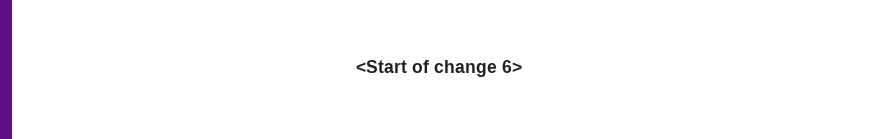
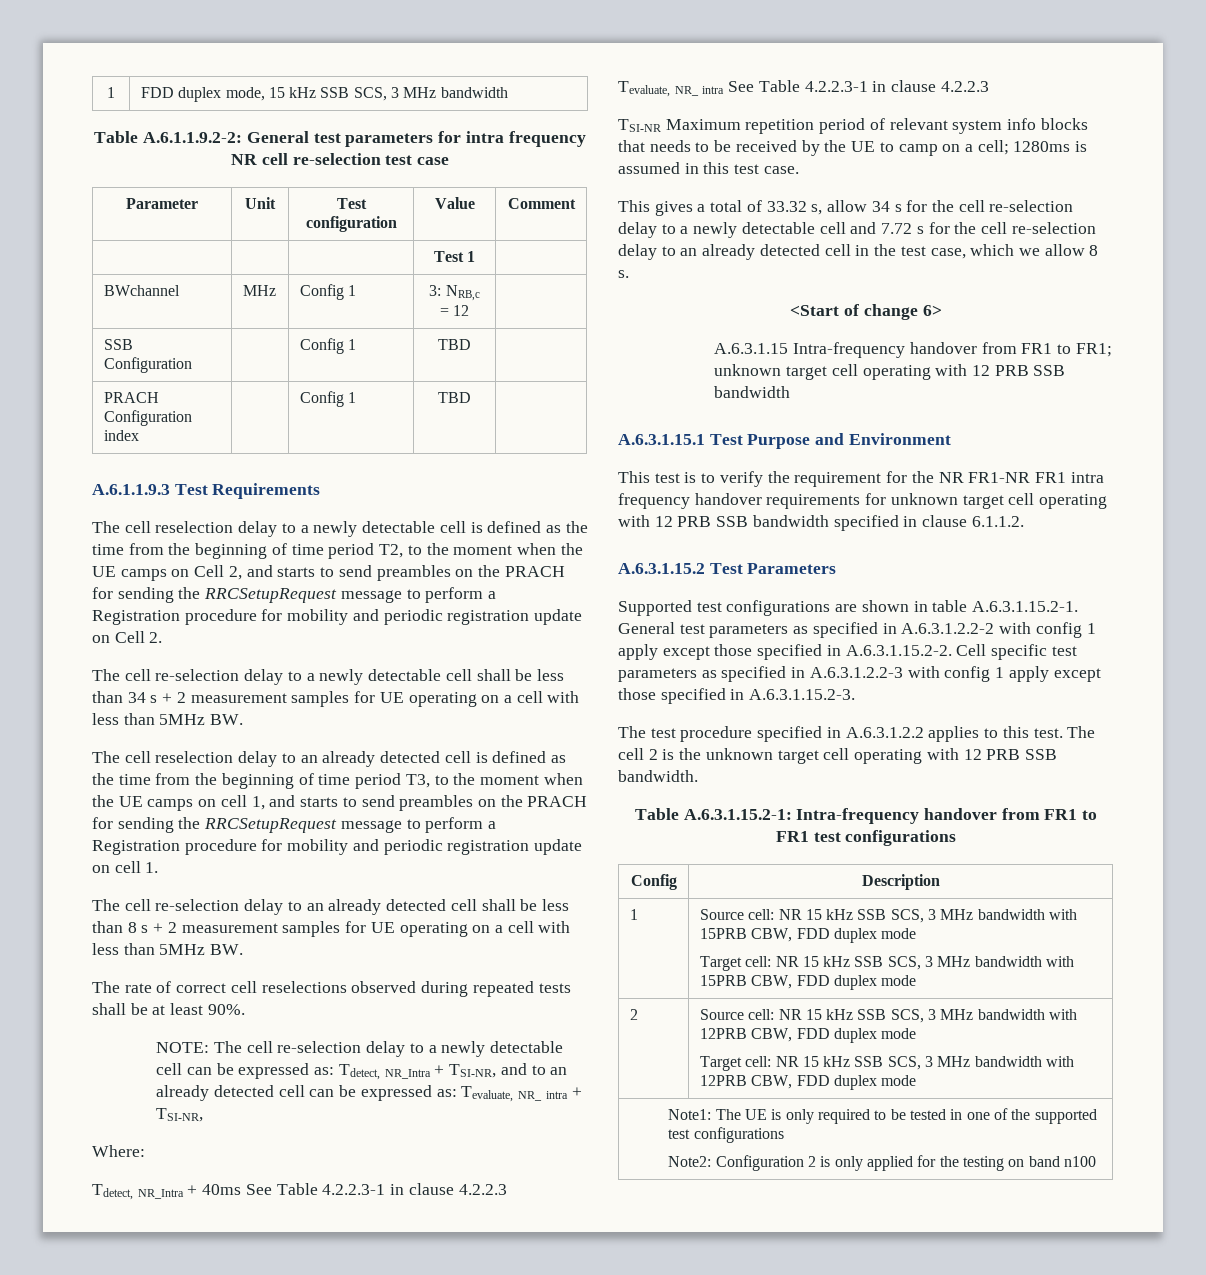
[355,60,522,77] <Start of change 6> -> [107,87,115,98] [140,87,508,102] [94,131,586,147] [231,153,449,165] [126,198,198,209] [245,197,276,209] [336,198,367,209] [305,216,397,232] [434,197,475,209] [507,198,576,209] [433,251,476,262] [103,285,180,296] [242,285,276,296] [299,284,357,300] [429,285,480,301] [439,305,470,316] [103,339,133,350] [103,357,192,373] [299,338,357,354] [438,339,471,350] [103,392,159,403] [103,410,192,426] [103,430,139,441] [299,391,357,407] [438,392,471,403] [92,483,321,499] [92,521,588,537] [92,543,583,559] [92,565,565,581] [92,587,497,603] [92,609,583,625] [92,631,163,643] [92,669,564,685] [92,691,580,707] [92,713,244,725] [92,751,566,767] [92,773,583,789] [92,795,588,811] [92,817,497,833] [92,839,583,855] [92,861,159,873] [92,899,569,915] [92,921,571,937] [92,943,244,955] [92,981,571,997] [92,1003,245,1015] [156,1041,564,1057] [156,1063,568,1080] [156,1085,582,1102] [156,1108,204,1122] [92,1145,145,1157] [92,1183,507,1200] [618,80,989,97] [618,118,1088,134] [618,140,1088,156] [618,162,799,174] [618,200,1074,216] [618,222,1096,238] [618,244,1099,260] [618,270,629,278] [790,304,942,320] [714,342,1112,358] [714,364,1066,380] [714,386,791,398] [618,433,951,449] [618,471,1104,487] [618,493,1108,509] [618,515,1024,531] [618,563,837,574] [618,600,1079,616] [618,622,1096,638] [618,644,1077,660] [618,666,1101,682] [618,688,856,704] [618,726,1096,742] [618,748,1057,764] [618,770,698,782] [634,808,1098,824] [775,830,957,846] [630,874,677,890] [861,874,940,890] [629,909,638,920] [699,909,1078,923] [699,928,917,943] [699,956,1075,971] [699,975,917,990] [629,1009,638,1020] [699,1009,1078,1023] [699,1028,917,1043] [699,1056,1075,1071] [699,1075,917,1090] [668,1108,1097,1124] [668,1127,784,1143] [668,1155,1096,1171] 1 | FDD duplex mode, 15 kHz SSB SCS, 3 MHz bandwidth // Table A.6.1.1.9.2-2: General test parameters for intra frequency NR cell re-selection test case // Parameter | Unit | Test configuration | Value | Comment // | | | Test 1 | // BWchannel | MHz | Config 1 | 3: NRB,c = 12 | // SSB Configuration | | Config 1 | TBD | // PRACH Configuration index | | Config 1 | TBD | // A.6.1.1.9.3 Test Requirements // The cell reselection delay to a newly detectable cell is defined as the time from the beginning of time period T2, to the moment when the UE camps on Cell 2, and starts to send preambles on the PRACH for sending the RRCSetupRequest message to perform a Registration procedure for mobility and periodic registration update on Cell 2. // The cell re-selection delay to a newly detectable cell shall be less than 34 s + 2 measurement samples for UE operating on a cell with less than 5MHz BW. // The cell reselection delay to an already detected cell is defined as the time from the beginning of time period T3, to the moment when the UE camps on cell 1, and starts to send preambles on the PRACH for sending the RRCSetupRequest message to perform a Registration procedure for mobility and periodic registration update on cell 1. // The cell re-selection delay to an already detected cell shall be less than 8 s + 2 measurement samples for UE operating on a cell with less than 5MHz BW. // The rate of correct cell reselections observed during repeated tests shall be at least 90%. // NOTE: The cell re-selection delay to a newly detectable cell can be expressed as: Tdetect, NR_Intra + TSI-NR, and to an already detected cell can be expressed as: Tevaluate, NR_ intra + TSI-NR, // Where: // Tdetect, NR_Intra + 40ms See Table 4.2.2.3-1 in clause 4.2.2.3 // Tevaluate, NR_ intra See Table 4.2.2.3-1 in clause 4.2.2.3 // TSI-NR Maximum repetition period of relevant system info blocks that needs to be received by the UE to camp on a cell; 1280ms is assumed in this test case. // This gives a total of 33.32 s, allow 34 s for the cell re-selection delay to a newly detectable cell and 7.72 s for the cell re-selection delay to an already detected cell in the test case, which we allow 8 s. // <Start of change 6> // A.6.3.1.15 Intra-frequency handover from FR1 to FR1; unknown target cell operating with 12 PRB SSB bandwidth // A.6.3.1.15.1 Test Purpose and Environment // This test is to verify the requirement for the NR FR1-NR FR1 intra frequency handover requirements for unknown target cell operating with 12 PRB SSB bandwidth specified in clause 6.1.1.2. // A.6.3.1.15.2 Test Parameters // Supported test configurations are shown in table A.6.3.1.15.2-1. General test parameters as specified in A.6.3.1.2.2-2 with config 1 apply except those specified in A.6.3.1.15.2-2. Cell specific test parameters as specified in A.6.3.1.2.2-3 with config 1 apply except those specified in A.6.3.1.15.2-3. // The test procedure specified in A.6.3.1.2.2 applies to this test. The cell 2 is the unknown target cell operating with 12 PRB SSB bandwidth. // Table A.6.3.1.15.2-1: Intra-frequency handover from FR1 to FR1 test configurations // Config | Description // 1 | Source cell: NR 15 kHz SSB SCS, 3 MHz bandwidth with 15PRB CBW, FDD duplex mode // Target cell: NR 15 kHz SSB SCS, 3 MHz bandwidth with 15PRB CBW, FDD duplex mode // 2 | Source cell: NR 15 kHz SSB SCS, 3 MHz bandwidth with 12PRB CBW, FDD duplex mode // Target cell: NR 15 kHz SSB SCS, 3 MHz bandwidth with 12PRB CBW, FDD duplex mode // Note1: The UE is only required to be tested in one of the supported test configurations // Note2: Configuration 2 is only applied for the testing on band n100

